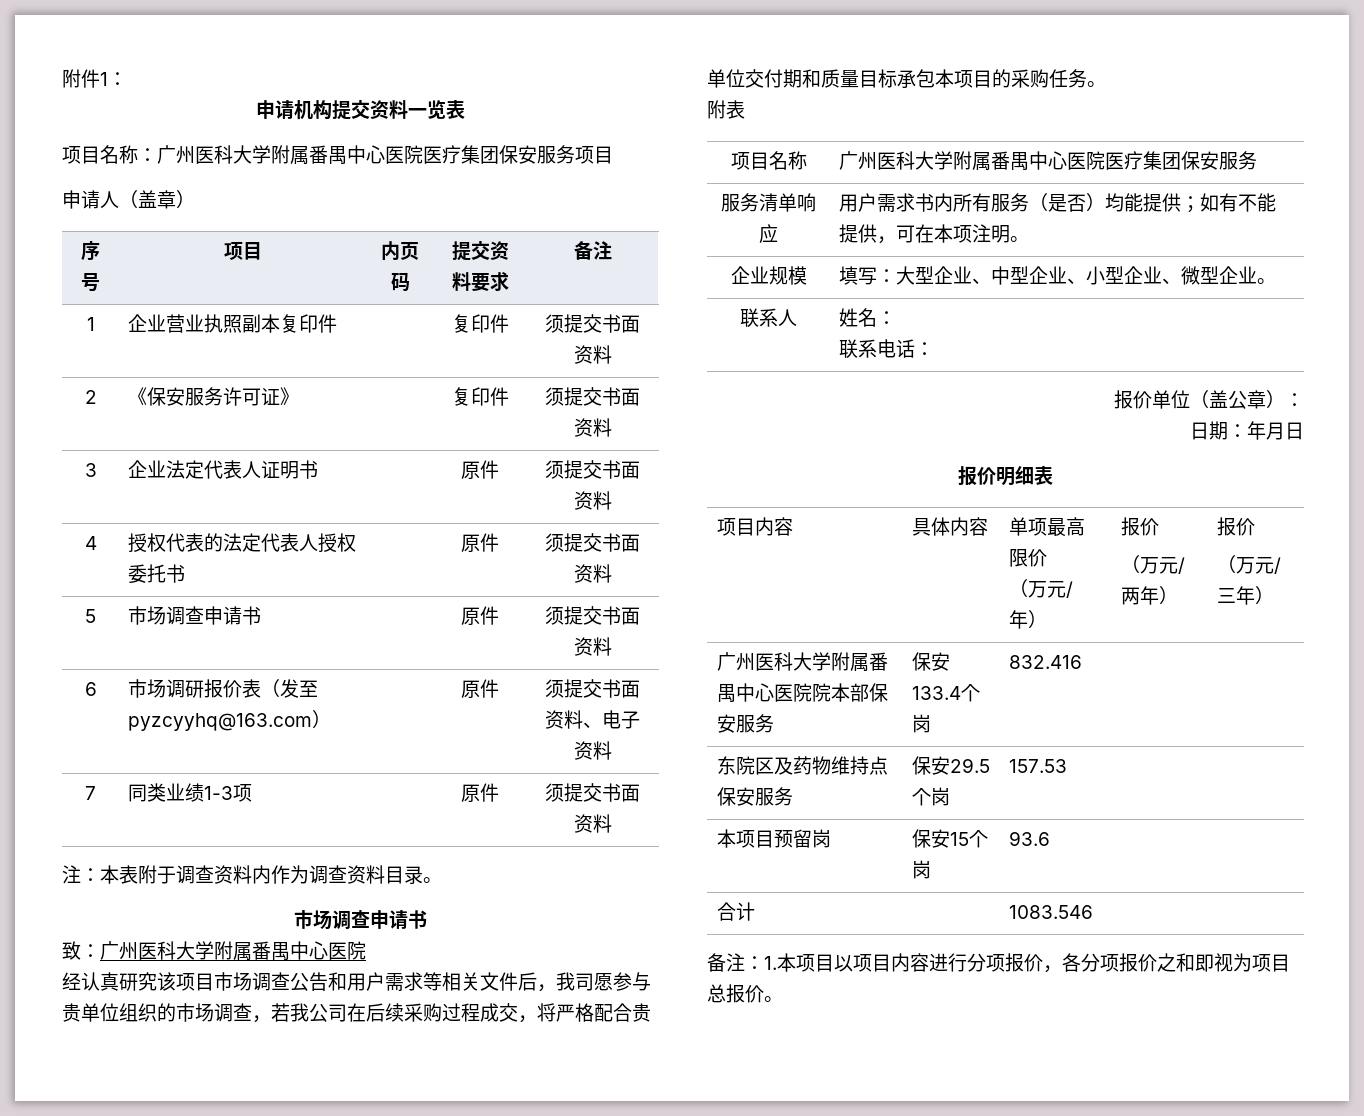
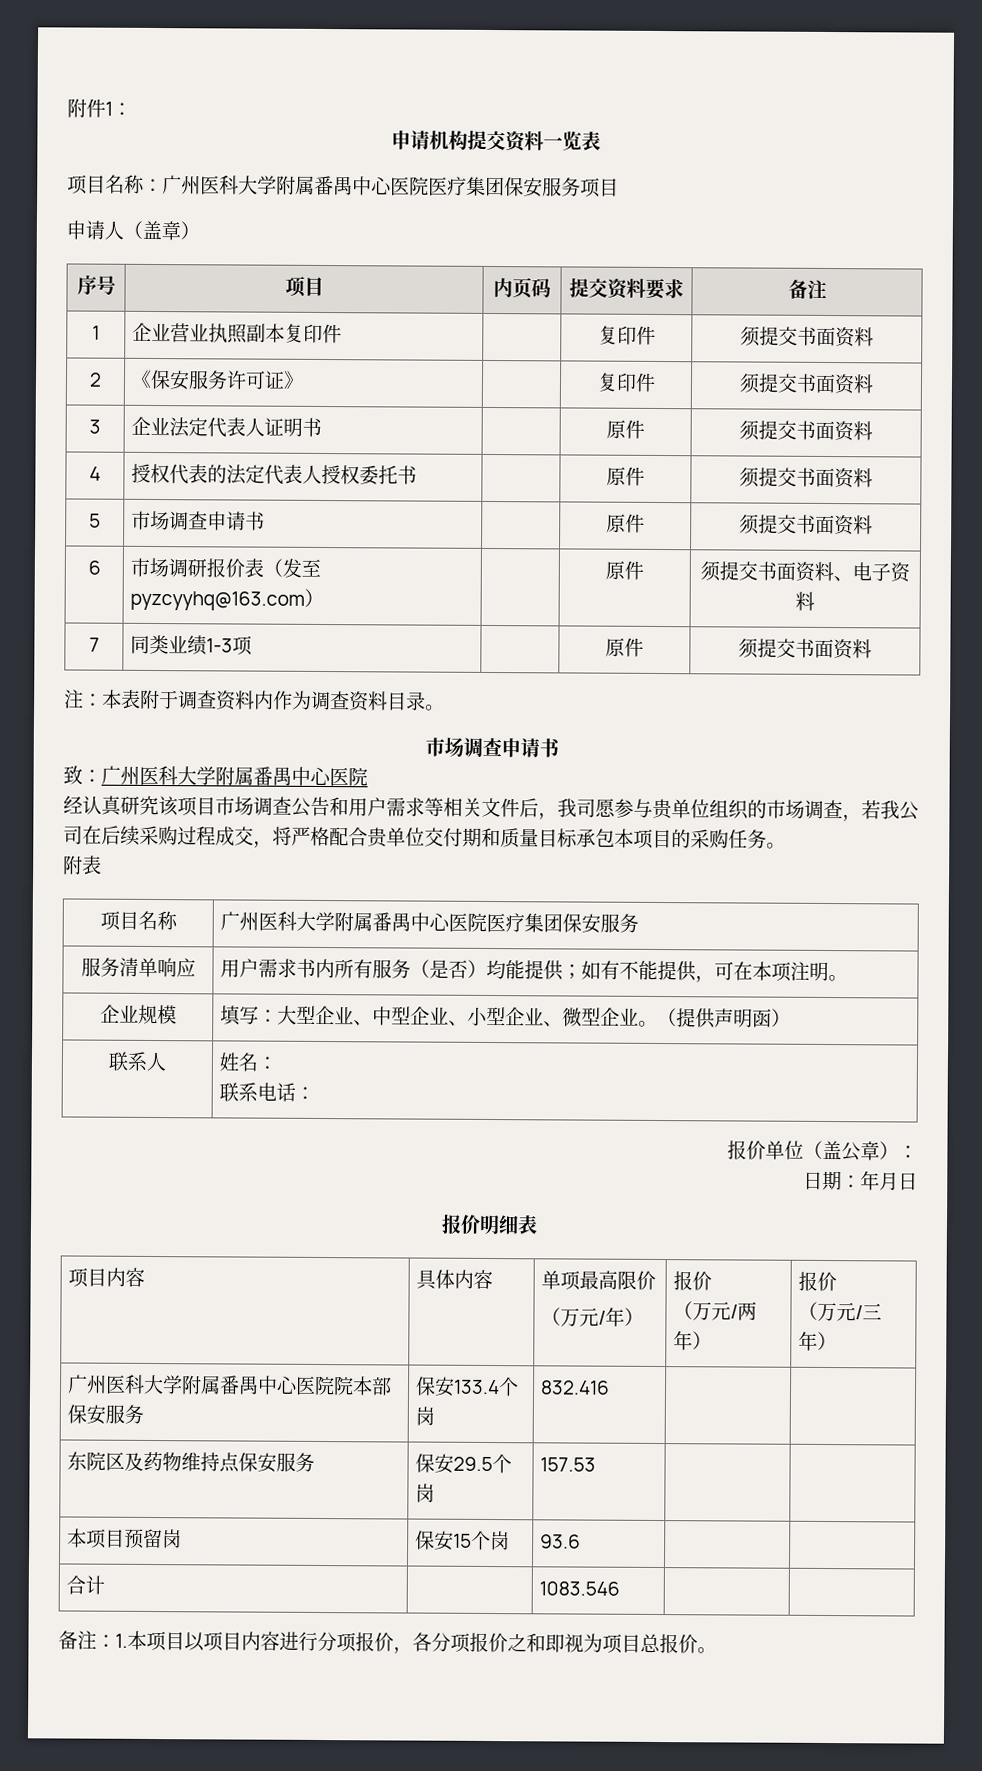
(1276, 281) none -> [657,1007,792,1029] （提供声明函）

